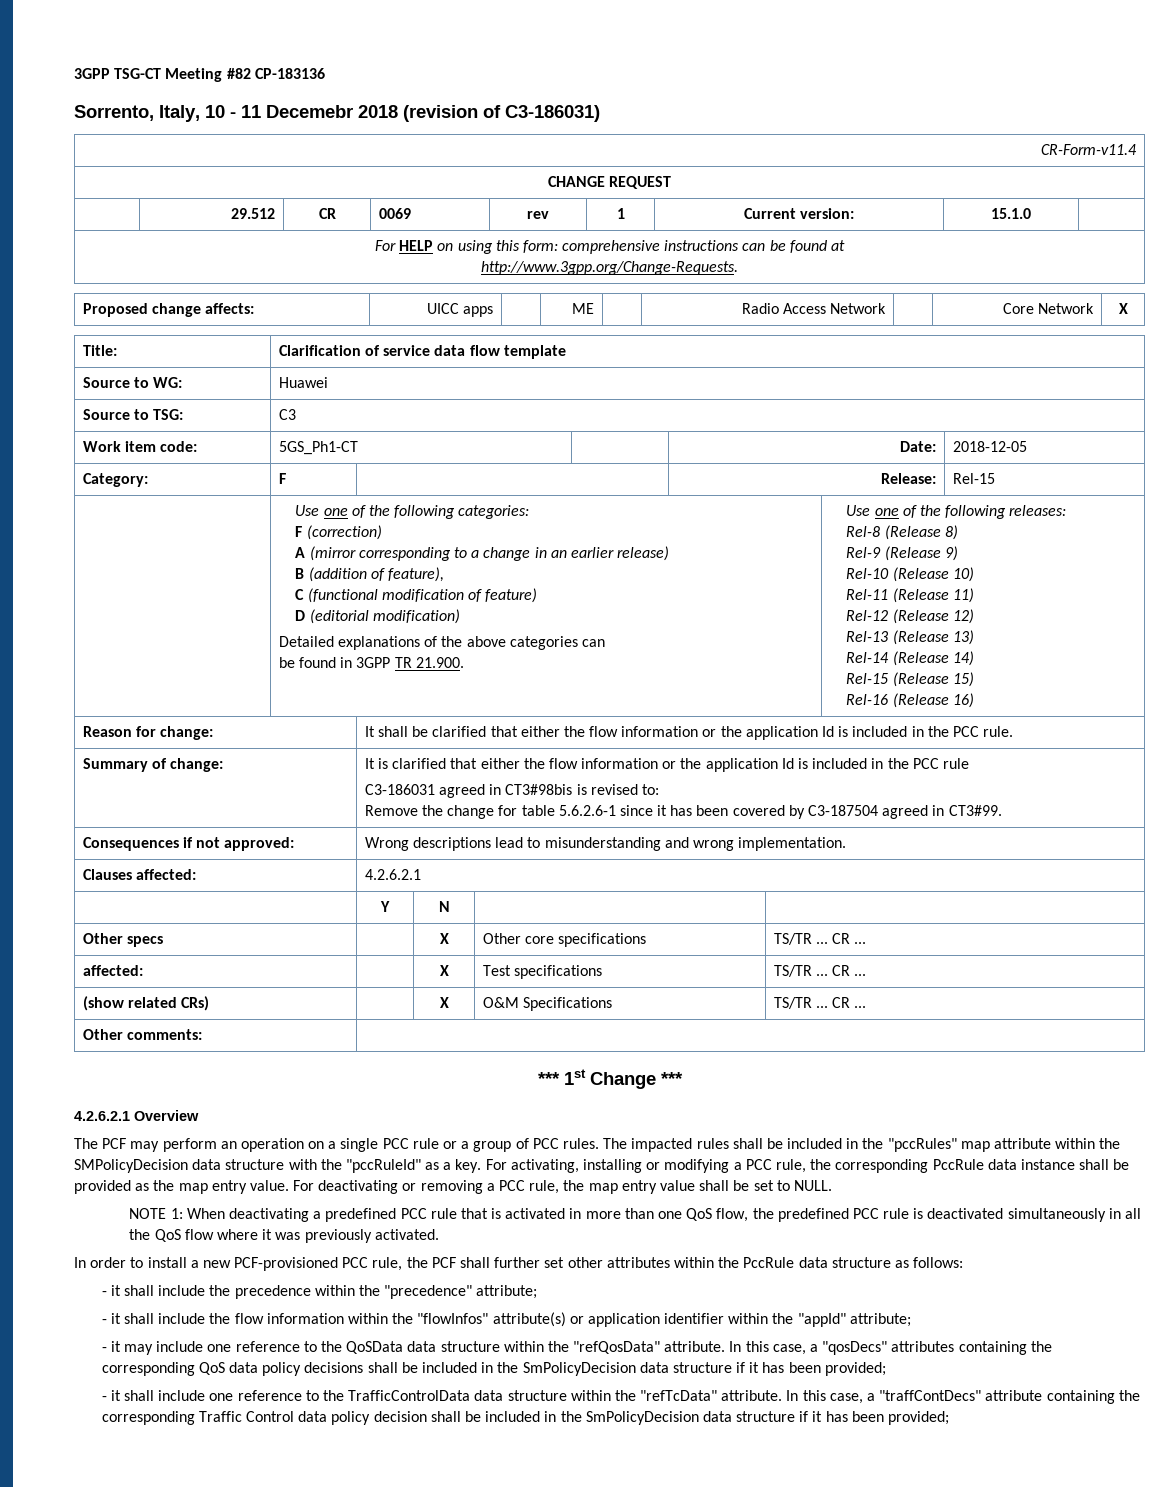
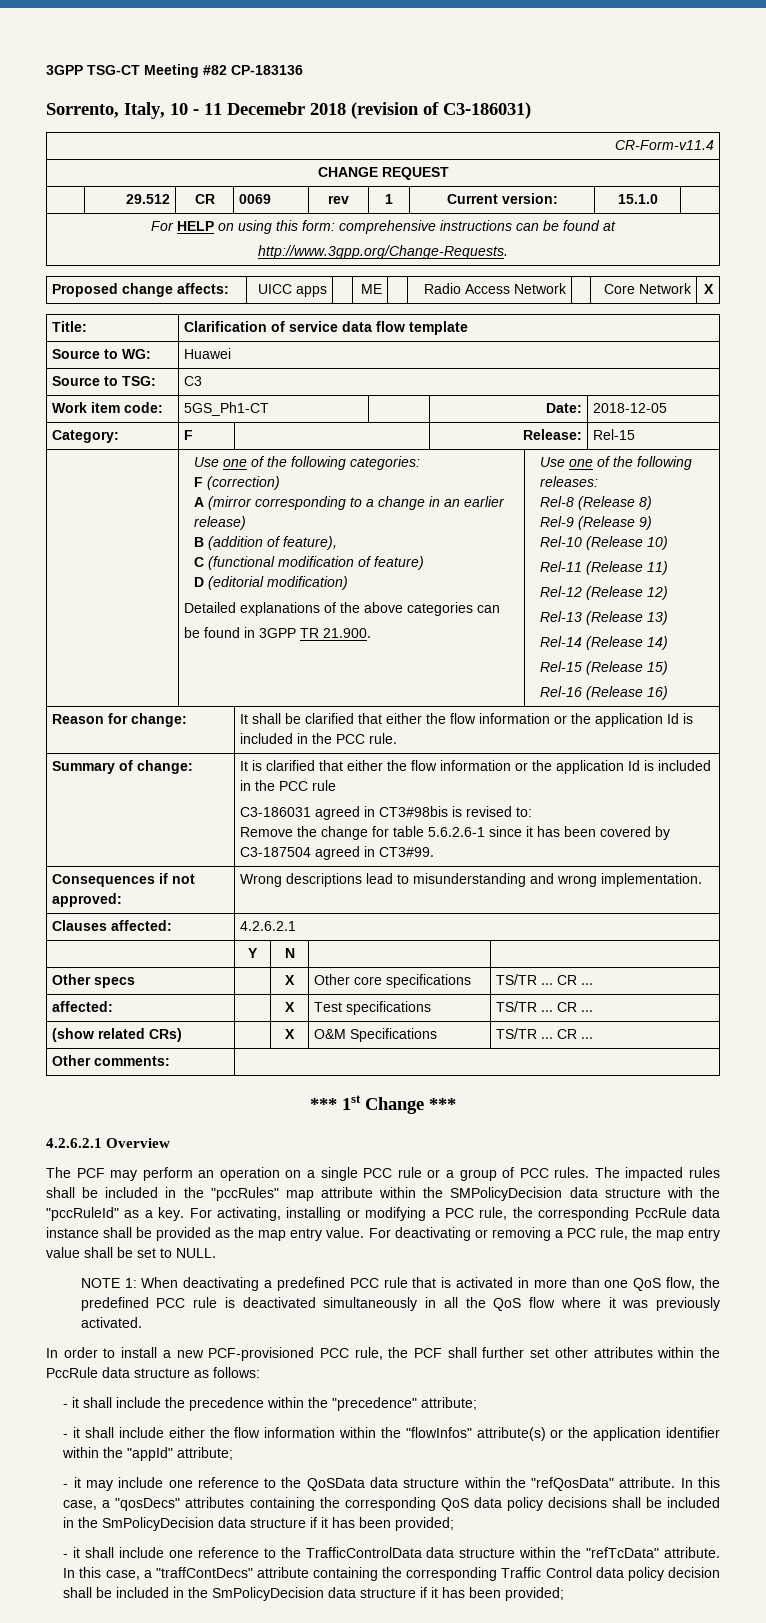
(206, 1318) none -> [168,1427,205,1438] either
(584, 1320) none -> [568,1427,589,1438] the

